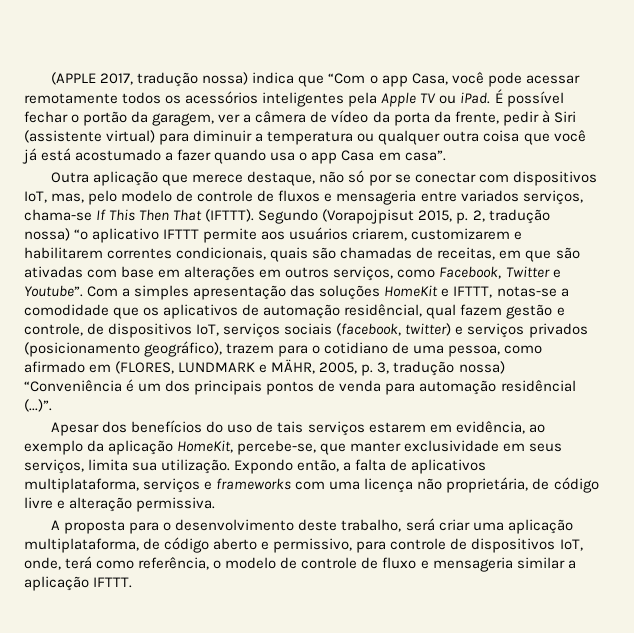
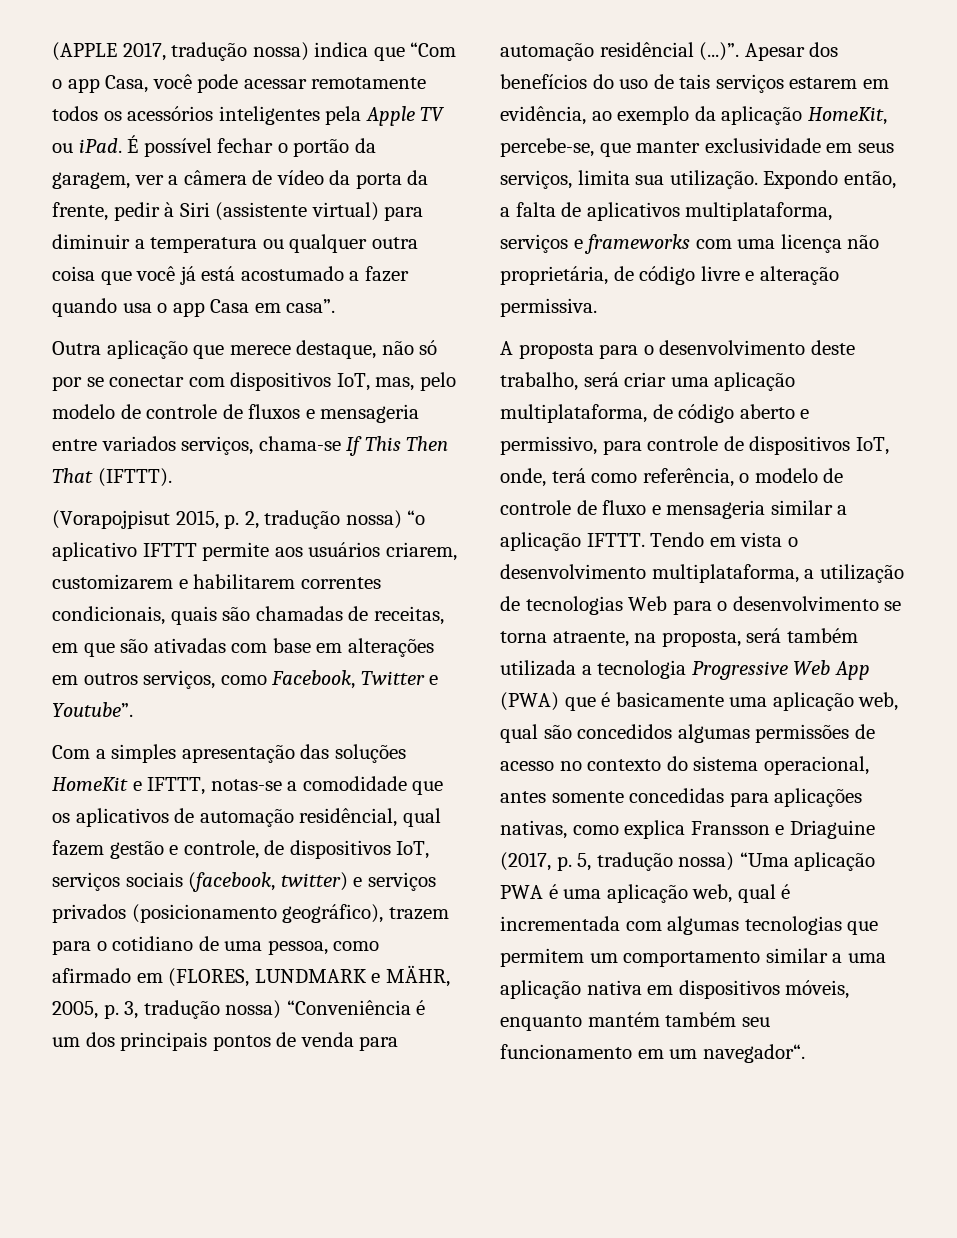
[258,209,319,224] Segundo -> (172, 477) //
(83, 291) none -> (133, 709) //
(52, 405) // -> (740, 51) none
(133, 582) none -> [650,532,798,547] [500,564,904,583] [500,596,902,615] [500,628,858,647] [500,660,870,680] [500,692,899,711] [500,724,875,743] [500,756,869,775] [500,788,863,807] [500,820,875,839] [500,852,876,871] [500,884,791,903] [500,916,879,935] [500,948,886,967] [500,980,850,999] [500,1012,770,1031] [500,1044,805,1063] Tendo em vista o desenvolvimento multiplataforma, a utilização de tecnologias Web para o desenvolvimento se torna atraente, na proposta, será também utilizada a tecnologia Progressive Web App (PWA) que é basicamente uma aplicação web, qual são concedidos algumas permissões de acesso no contexto do sistema operacional, antes somente concedidas para aplicações nativas, como explica Fransson e Driaguine (2017, p. 5, tradução nossa) “Uma aplicação PWA é uma aplicação web, qual é incrementada com algumas tecnologias que permitem um comportamento similar a uma aplicação nativa em dispositivos móveis, enquanto mantém também seu funcionamento em um navegador“.

